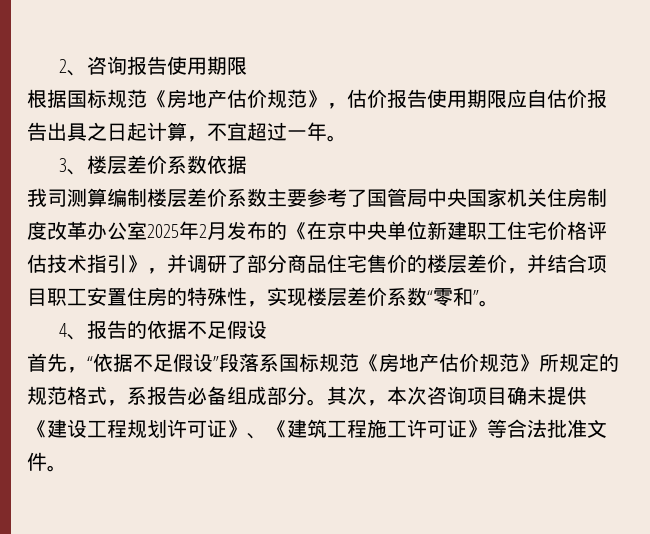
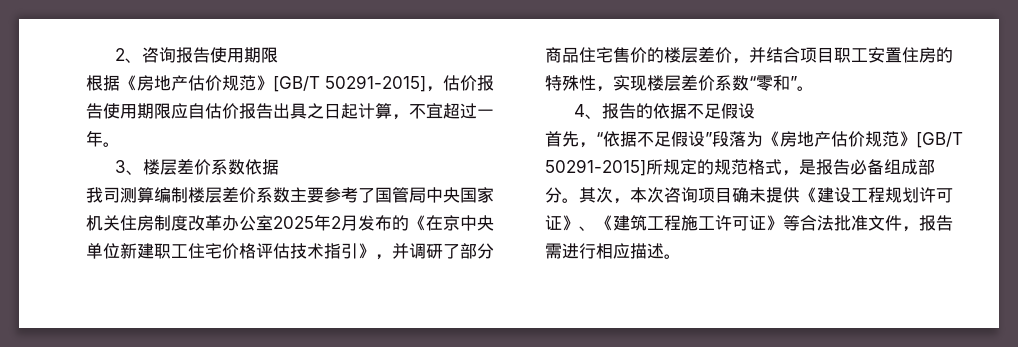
[67,89,327,108] 国标规范《房地产估价规范》 -> [120,75,426,92] 《房地产估价规范》[GB/T 50291-2015]
[259,353,539,372] 系国标规范《房地产估价规范》 -> [746,131,963,148] [545,159,646,176] 为《房地产估价规范》[GB/T 50291-2015]
[127,386,147,405] 系 -> [799,159,816,175] 是
(47, 461) none -> [902,215,953,232] [545,243,664,259] ，报告需进行相应描述

